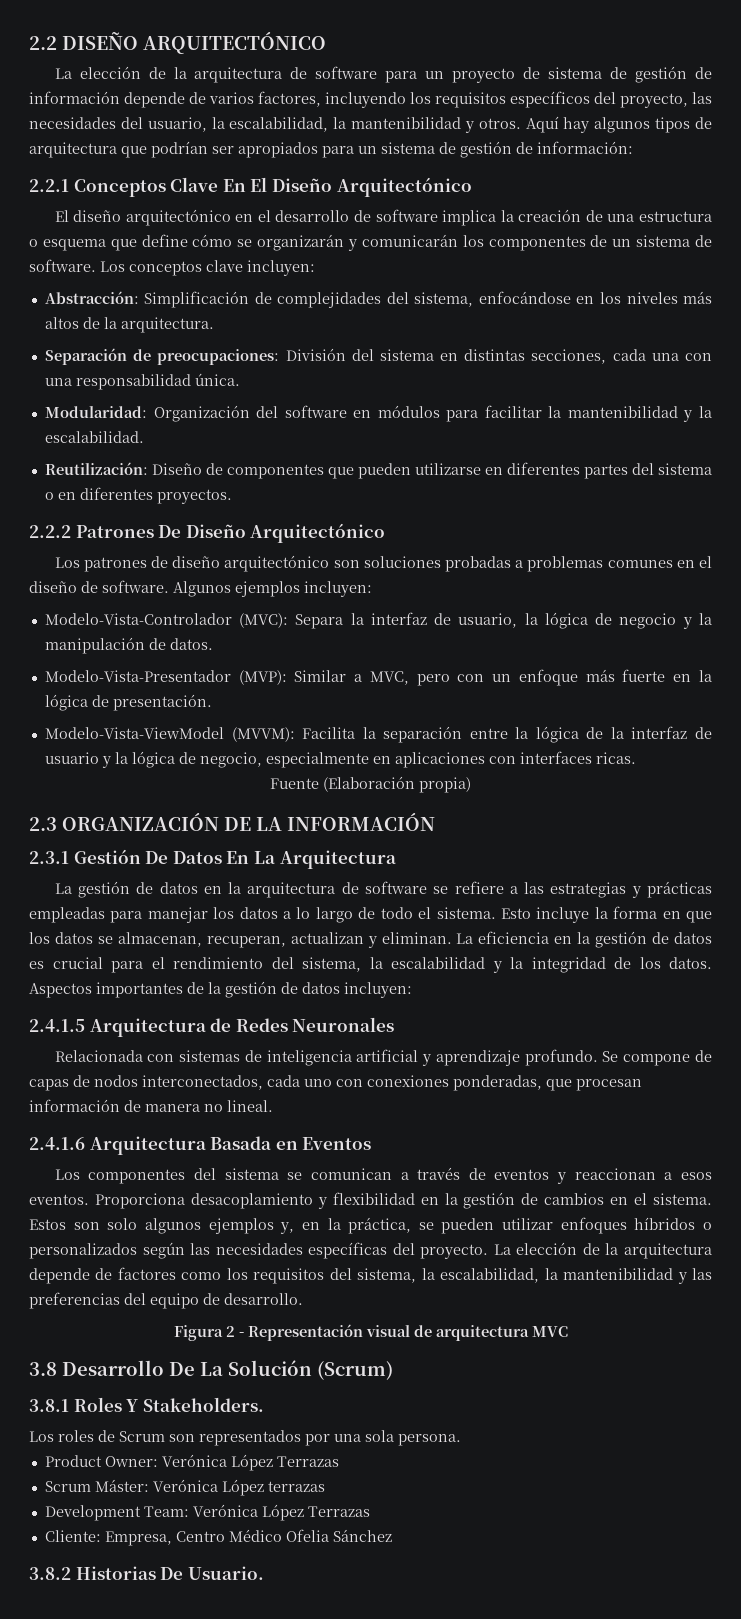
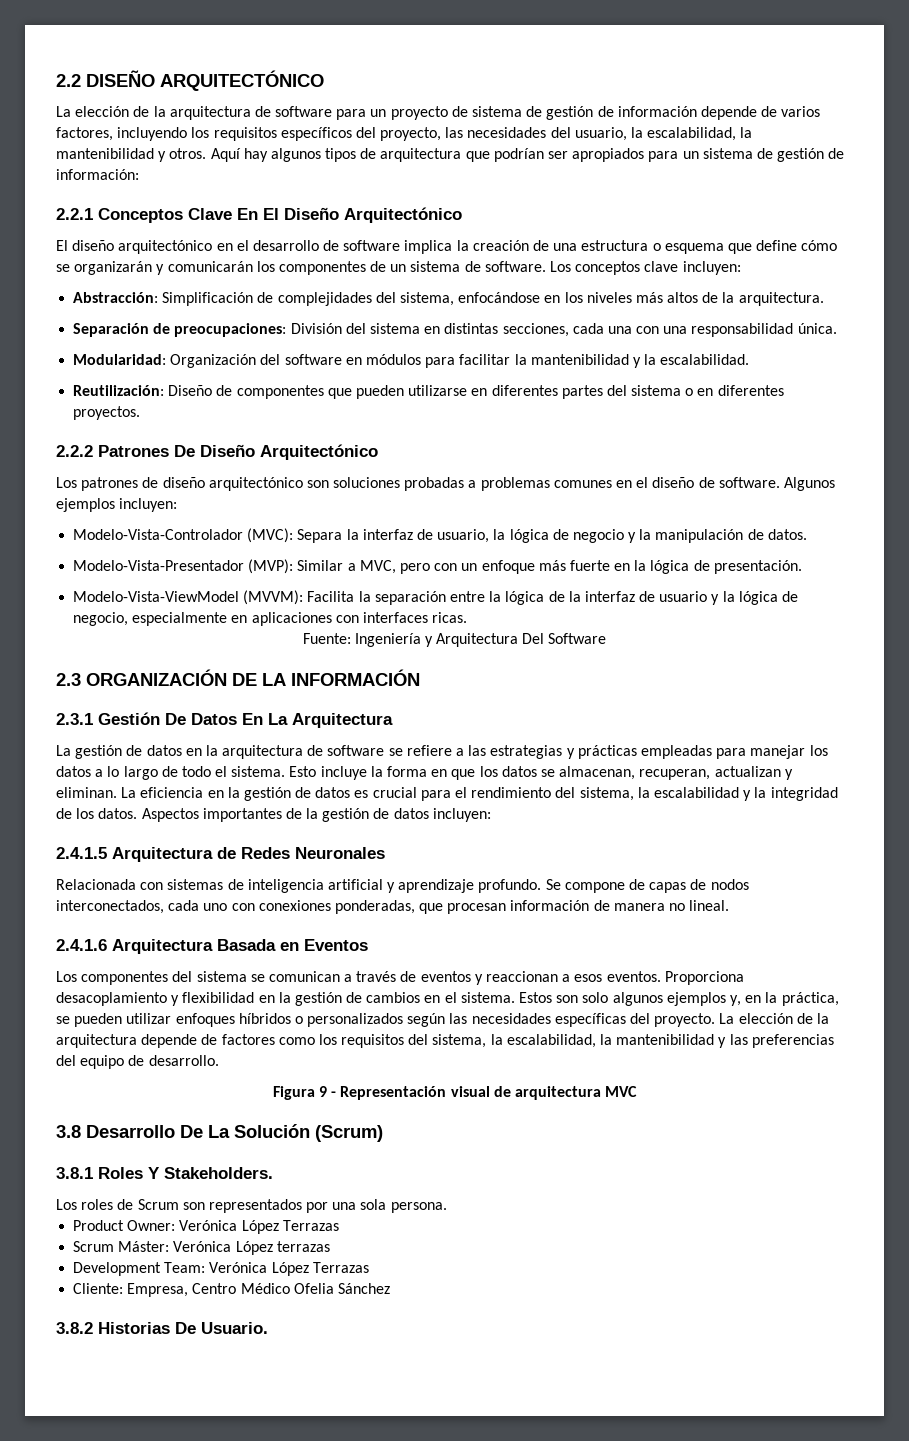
[270,776,471,793] Fuente (Elaboración propia) -> [302,633,607,647] Fuente: Ingeniería y Arquitectura Del Software
[225,1326,235,1337] 2 -> [319,1086,328,1097] 9

